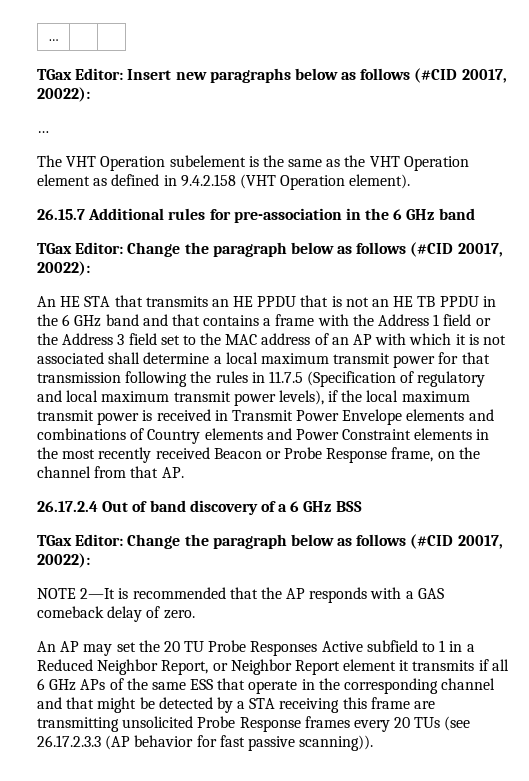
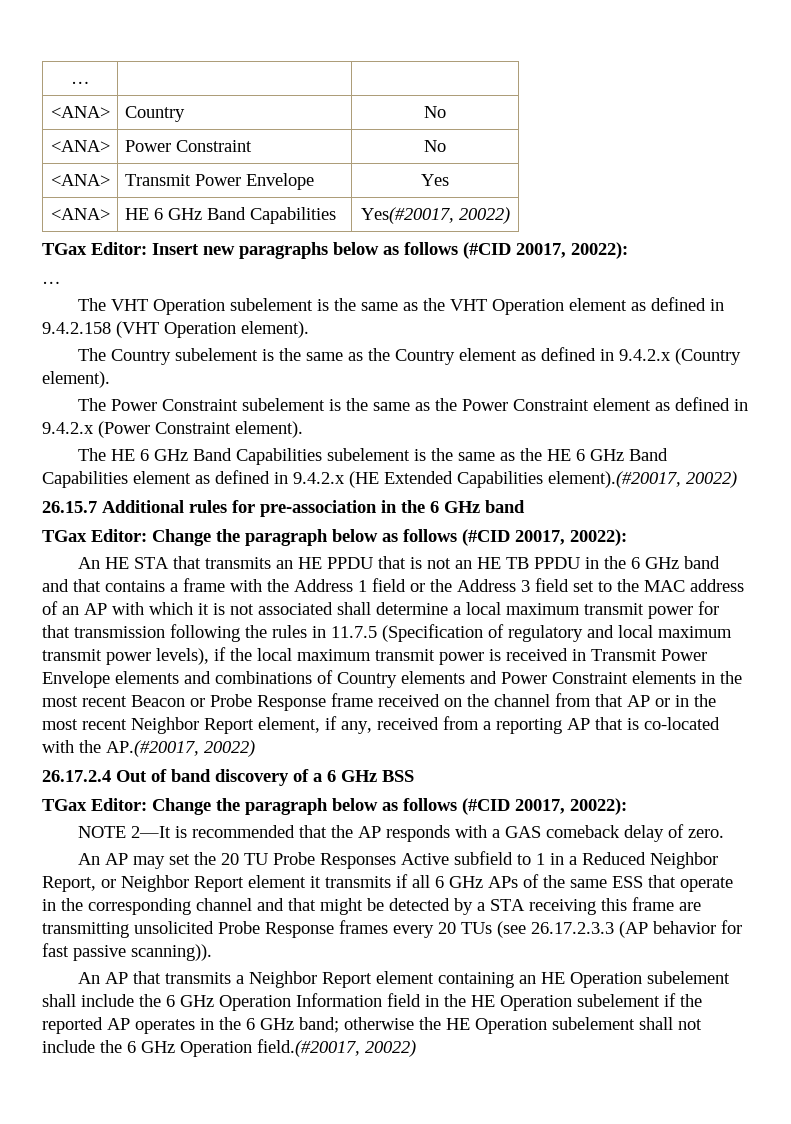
(59, 40) none -> [50,106,110,118] [124,106,185,122] [424,106,446,118] [50,140,110,152] [124,140,252,152] [424,140,446,152] [50,174,110,186] [124,173,314,190] [421,174,449,186] [50,208,110,220] [124,207,336,224] [360,207,510,224] // <ANA> | Country | No // <ANA> | Power Constraint | No // <ANA> | Transmit Power Envelope | Yes // <ANA> | HE 6 GHz Band Capabilities | Yes(#20017, 20022)
(411, 181) none -> [77,347,741,365] [42,371,110,388] [77,397,748,411] [42,421,303,438] [77,448,668,465] [42,470,737,488] // The Country subelement is the same as the Country element as defined in 9.4.2.x (Country element). // The Power Constraint subelement is the same as the Power Constraint element as defined in 9.4.2.x (Power Constraint element). // The HE 6 GHz Band Capabilities subelement is the same as the HE 6 GHz Band Capabilities element as defined in 9.4.2.x (HE Extended Capabilities element).(#20017, 20022)
[98,447,210,463] recently received -> [82,696,127,707] recent
[391,447,434,462] frame, -> [331,693,440,707] frame received
[161,467,184,478] AP. -> [627,694,716,707] [42,716,720,734] [42,740,255,757] AP or in the most recent Neighbor Report element, if any, received from a reporting AP that is co-located with the AP.(#20017, 20022)
(374, 743) none -> [77,971,730,988] [42,993,702,1011] [42,1017,702,1034] [42,1039,416,1057] // An AP that transmits a Neighbor Report element containing an HE Operation subelement shall include the 6 GHz Operation Information field in the HE Operation subelement if the reported AP operates in the 6 GHz band; otherwise the HE Operation subelement shall not include the 6 GHz Operation field.(#20017, 20022)

